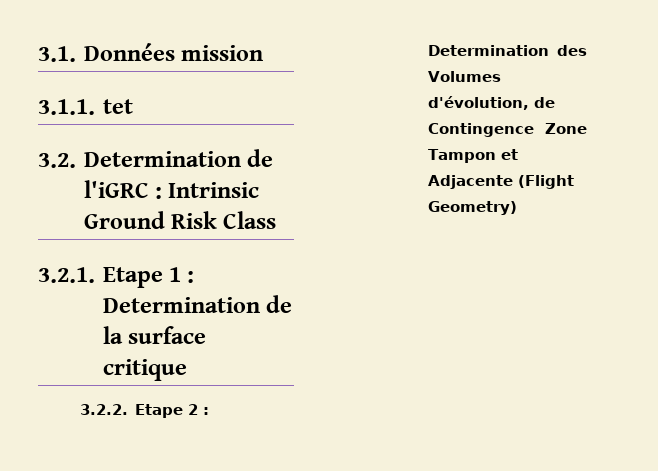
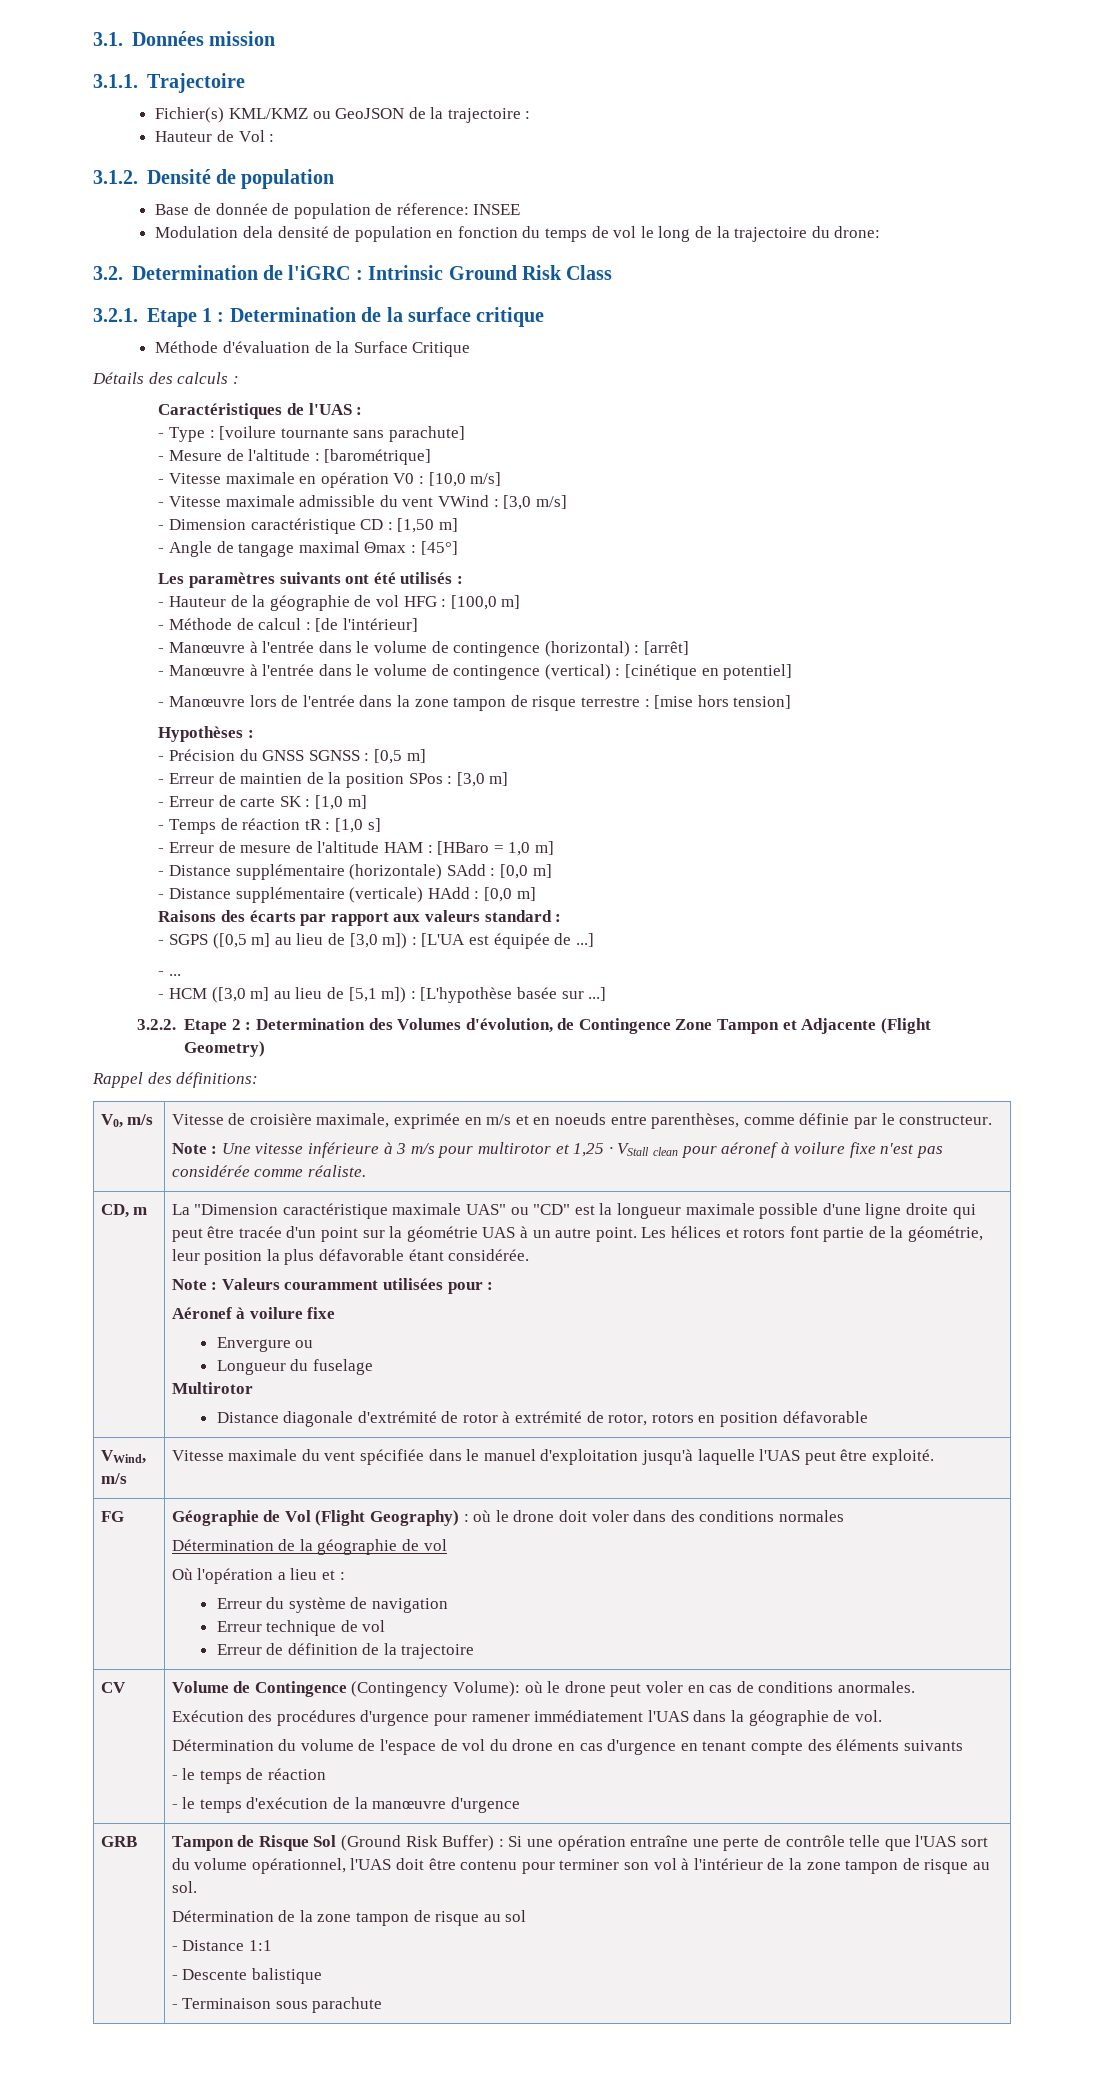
[102,99,133,114] tet -> [146,73,245,93] [155,107,531,123] [155,130,275,142] [93,169,335,189] [155,203,521,219] [155,226,881,242] Trajectoire // Fichier(s) KML/KMZ ou GeoJSON de la trajectoire : // Hauteur de Vol : // 3.1.2. Densité de population // Base de donnée de population de réference: INSEE // Modulation dela densité de population en fonction du temps de vol le long de la trajectoire du drone:
(187, 370) none -> [155,341,471,357] [92,372,239,384] [158,403,363,419] [158,426,466,442] [158,449,432,465] [158,472,502,488] [158,495,567,510] [158,518,459,534] [158,541,458,557] [158,572,464,588] [158,595,521,611] [158,618,419,632] [158,641,689,657] [158,664,793,680] [158,695,792,711] [158,726,255,742] [158,749,426,764] [158,772,509,788] [158,795,367,810] [158,818,381,834] [158,841,554,856] [158,864,552,880] [158,887,536,903] [158,910,562,926] [158,933,594,949] [158,971,182,976] [158,987,607,1003] // Méthode d'évaluation de la Surface Critique // Détails des calculs : // Caractéristiques de l'UAS : // - Type : [voilure tournante sans parachute] // - Mesure de l'altitude : [barométrique] // - Vitesse maximale en opération V0 : [10,0 m/s] // - Vitesse maximale admissible du vent VWind : [3,0 m/s] // - Dimension caractéristique CD : [1,50 m] // - Angle de tangage maximal Θmax : [45°] // Les paramètres suivants ont été utilisés : // - Hauteur de la géographie de vol HFG : [100,0 m] // - Méthode de calcul : [de l'intérieur] // - Manœuvre à l'entrée dans le volume de contingence (horizontal) : [arrêt] // - Manœuvre à l'entrée dans le volume de contingence (vertical) : [cinétique en potentiel] // - Manœuvre lors de l'entrée dans la zone tampon de risque terrestre : [mise hors tension] // Hypothèses : // - Précision du GNSS SGNSS : [0,5 m] // - Erreur de maintien de la position SPos : [3,0 m] // - Erreur de carte SK : [1,0 m] // - Temps de réaction tR : [1,0 s] // - Erreur de mesure de l'altitude HAM : [HBaro = 1,0 m] // - Distance supplémentaire (horizontale) SAdd : [0,0 m] // - Distance supplémentaire (verticale) HAdd : [0,0 m] // Raisons des écarts par rapport aux valeurs standard : // - SGPS ([0,5 m] au lieu de [3,0 m]) : [L'UA est équipée de ...] // - ... // - HCM ([3,0 m] au lieu de [5,1 m]) : [L'hypothèse basée sur ...]
(518, 208) none -> [92,1072,259,1088] [100,1114,154,1128] [171,1113,993,1129] [171,1142,944,1158] [171,1165,366,1177] [100,1204,148,1218] [171,1203,976,1219] [171,1226,984,1242] [171,1249,530,1265] [171,1278,494,1294] [171,1307,336,1319] [216,1337,314,1352] [216,1359,373,1375] [171,1382,253,1394] [216,1411,868,1427] [100,1450,146,1464] [100,1473,127,1484] [171,1449,934,1465] [100,1511,124,1522] [171,1510,844,1526] [171,1539,447,1555] [171,1568,345,1584] [216,1597,448,1613] [216,1620,386,1636] [216,1643,475,1659] [100,1682,126,1693] [171,1681,915,1697] [171,1710,882,1726] [171,1739,963,1755] [171,1768,327,1784] [171,1797,520,1813] [100,1836,137,1847] [171,1835,988,1851] [171,1858,990,1874] [171,1881,197,1893] [171,1910,527,1926] [171,1940,272,1951] [171,1968,322,1984] [171,1997,383,2013] // Rappel des définitions: // V0, m/s | Vitesse de croisière maximale, exprimée en m/s et en noeuds entre parenthèses, comme définie par le constructeur. // Note : Une vitesse inférieure à 3 m/s pour multirotor et 1,25 · VStall clean pour aéronef à voilure fixe n'est pas considérée comme réaliste. // CD, m | La "Dimension caractéristique maximale UAS" ou "CD" est la longueur maximale possible d'une ligne droite qui peut être tracée d'un point sur la géométrie UAS à un autre point. Les hélices et rotors font partie de la géométrie, leur position la plus défavorable étant considérée. // Note : Valeurs couramment utilisées pour : // Aéronef à voilure fixe // Envergure ou // Longueur du fuselage // Multirotor // Distance diagonale d'extrémité de rotor à extrémité de rotor, rotors en position défavorable // VWind, m/s | Vitesse maximale du vent spécifiée dans le manuel d'exploitation jusqu'à laquelle l'UAS peut être exploité. // FG | Géographie de Vol (Flight Geography) : où le drone doit voler dans des conditions normales // Détermination de la géographie de vol // Où l'opération a lieu et : // Erreur du système de navigation // Erreur technique de vol // Erreur de définition de la trajectoire // CV | Volume de Contingence (Contingency Volume): où le drone peut voler en cas de conditions anormales. // Exécution des procédures d'urgence pour ramener immédiatement l'UAS dans la géographie de vol. // Détermination du volume de l'espace de vol du drone en cas d'urgence en tenant compte des éléments suivants // - le temps de réaction // - le temps d'exécution de la manœuvre d'urgence // GRB | Tampon de Risque Sol (Ground Risk Buffer) : Si une opération entraîne une perte de contrôle telle que l'UAS sort du volume opérationnel, l'UAS doit être contenu pour terminer son vol à l'intérieur de la zone tampon de risque au sol. // Détermination de la zone tampon de risque au sol // - Distance 1:1 // - Descente balistique // - Terminaison sous parachute

